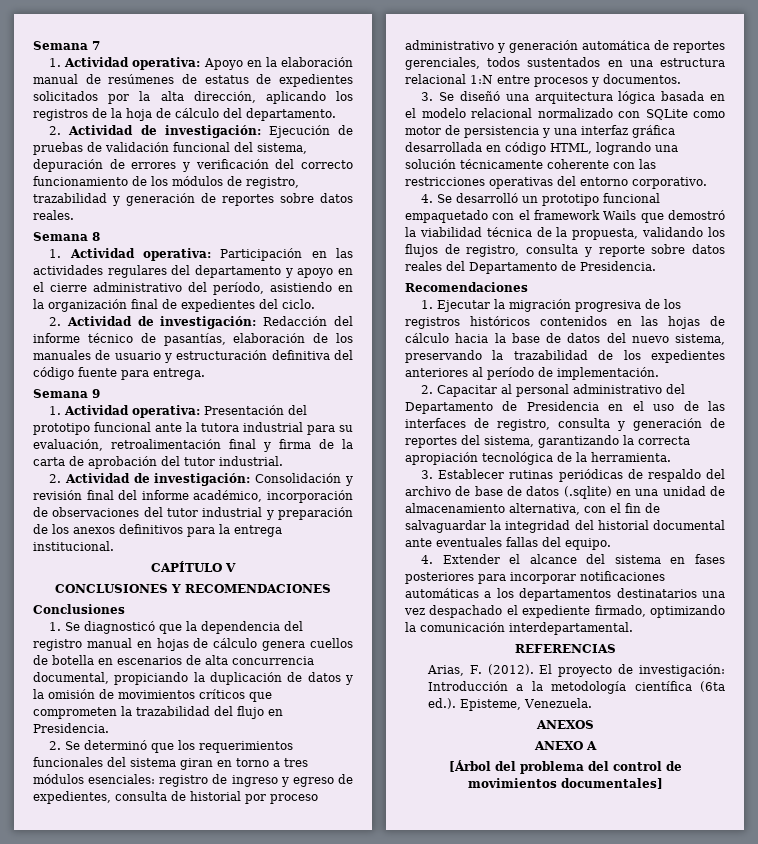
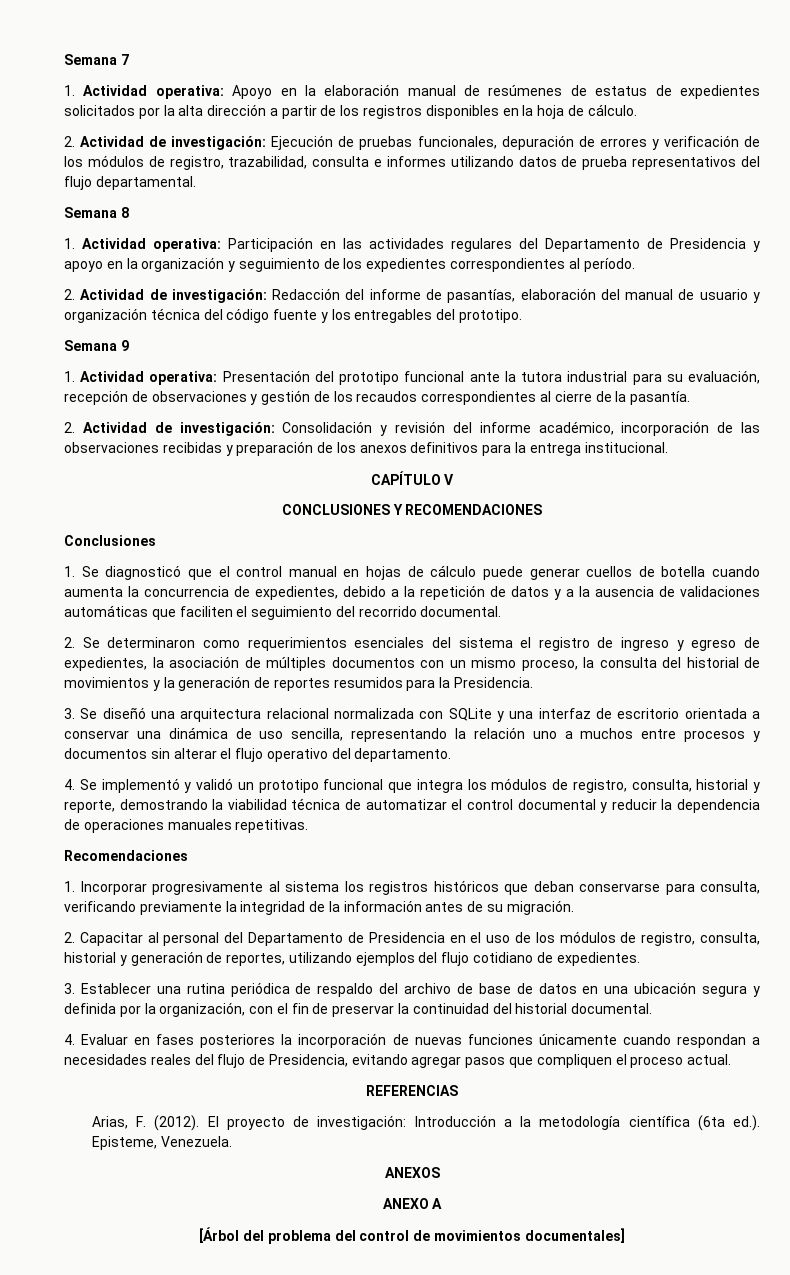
[193,91,353,104] [33,108,336,121] dirección, aplicando los registros de la hoja de cálculo del departamento. -> [207,104,637,119] dirección a partir de los registros disponibles en la hoja de cálculo.
[87,142,307,154] de validación funcional del sistema, -> [417,136,497,149] funcionales,
[275,159,353,169] [33,176,299,189] [33,193,353,206] [33,210,74,220] del correcto funcionamiento de los módulos de registro, trazabilidad y generación de reportes sobre datos reales. -> [744,136,761,147] [64,155,760,170] [64,176,196,190] de los módulos de registro, trazabilidad, consulta e informes utilizando datos de prueba representativos del flujo departamental.
[195,265,353,278] [33,282,353,295] [33,299,315,312] departamento y apoyo en el cierre administrativo del período, asistiendo en la organización final de expedientes del ciclo. -> [545,238,760,252] [64,257,635,272] Departamento de Presidencia y apoyo en la organización y seguimiento de los expedientes correspondientes al período.
[87,333,133,343] técnico -> (421, 294) none
[313,333,353,343] [33,350,91,360] de los manuales -> [600,289,674,300] del manual
[176,350,330,360] estructuración definitiva -> [64,308,200,323] organización técnica
[121,368,205,380] para entrega. -> [320,309,523,323] y los entregables del prototipo.
[111,439,353,452] [33,456,283,469] retroalimentación final y firma de la carta de aprobación del tutor industrial. -> [64,390,691,405] recepción de observaciones y gestión de los recaudos correspondientes al cierre de la pasantía.
[86,490,114,500] final -> (445, 427) none
[52,507,263,517] observaciones del tutor industrial -> [741,422,761,433] [64,442,222,453] las observaciones recibidas
[186,621,304,634] [33,639,82,651] la dependencia del registro -> [218,566,283,577] el control
[262,641,306,651] genera -> [482,566,580,580] puede generar
[98,655,314,665] [33,672,353,685] [33,689,272,702] [33,706,283,719] [33,723,109,733] [49,740,294,753] [33,757,308,770] [33,774,156,784] en escenarios de alta concurrencia documental, propiciando la duplicación de datos y la omisión de movimientos críticos que comprometen la trazabilidad del flujo en Presidencia. // 2. Se determinó que los requerimientos funcionales del sistema giran en torno a tres módulos esenciales: -> [712,566,760,577] [64,585,760,600] [64,605,502,620] [64,637,532,651] cuando aumenta la concurrencia de expedientes, debido a la repetición de datos y a la ausencia de validaciones automáticas que faciliten el seguimiento del recorrido documental. // 2. Se determinaron como requerimientos esenciales del sistema el
[115,791,318,804] [405,40,725,53] [405,57,725,70] [405,74,681,87] consulta de historial por proceso administrativo y generación automática de reportes gerenciales, todos sustentados en una estructura relacional 1:N entre procesos y documentos. -> [152,656,760,671] [64,676,534,691] la asociación de múltiples documentos con un mismo proceso, la consulta del historial de movimientos y la generación de reportes resumidos para la Presidencia.
[618,91,725,104] [405,108,725,120] [405,125,675,138] [405,142,678,155] [405,159,656,169] [405,176,707,189] [421,193,661,206] [405,210,725,223] [405,227,725,240] [405,244,725,257] [405,261,656,274] [405,282,528,292] [421,299,682,312] [405,316,725,329] [405,333,725,345] [405,350,725,363] [405,367,659,380] lógica basada en el modelo relacional normalizado con SQLite como motor de persistencia y una interfaz gráfica desarrollada en código HTML, logrando una solución técnicamente coherente con las restricciones operativas del entorno corporativo. // 4. Se desarrolló un prototipo funcional empaquetado con el framework Wails que demostró la viabilidad técnica de la propuesta, validando los flujos de registro, consulta y reporte sobre datos reales del Departamento de Presidencia. // Recomendaciones // 1. Ejecutar la migración progresiva de los registros históricos contenidos en las hojas de cálculo hacia la base de datos del nuevo sistema, preservando la trazabilidad de los expedientes anteriores al período de implementación. -> [266,708,760,722] [64,727,760,742] [64,748,452,762] [64,778,760,793] [64,798,761,813] [64,819,309,833] [64,850,188,861] [64,880,760,895] [64,900,574,915] relacional normalizada con SQLite y una interfaz de escritorio orientada a conservar una dinámica de uso sencilla, representando la relación uno a muchos entre procesos y documentos sin alterar el flujo operativo del departamento. // 4. Se implementó y validó un prototipo funcional que integra los módulos de registro, consulta, historial y reporte, demostrando la viabilidad técnica de automatizar el control documental y reducir la dependencia de operaciones manuales repetitivas. // Recomendaciones // 1. Incorporar progresivamente al sistema los registros históricos que deban conservarse para consulta, verificando previamente la integridad de la información antes de su migración.
[573,384,663,394] administrativo -> (220, 939) none
[708,401,725,411] [405,418,725,431] [405,435,690,448] [405,452,671,465] las interfaces de registro, consulta y generación de reportes del sistema, garantizando la correcta apropiación tecnológica de la herramienta. -> [535,931,760,946] [64,951,640,966] los módulos de registro, consulta, historial y generación de reportes, utilizando ejemplos del flujo cotidiano de expedientes.
[509,469,623,482] rutinas periódicas -> [156,982,290,997] una rutina periódica
[563,486,725,499] [405,503,660,515] [405,520,725,533] [405,537,611,550] [421,554,725,564] [405,571,665,584] [405,588,725,601] [404,605,725,618] [405,622,633,635] (.sqlite) en una unidad de almacenamiento alternativa, con el fin de salvaguardar la integridad del historial documental ante eventuales fallas del equipo. // 4. Extender el alcance del sistema en fases posteriores para incorporar notificaciones automáticas a los departamentos destinatarios una vez despachado el expediente firmado, optimizando la comunicación interdepartamental. -> [582,982,760,997] [64,1002,653,1017] [64,1033,761,1048] [64,1054,732,1068] en una ubicación segura y definida por la organización, con el fin de preservar la continuidad del historial documental. // 4. Evaluar en fases posteriores la incorporación de nuevas funciones únicamente cuando respondan a necesidades reales del flujo de Presidencia, evitando agregar pasos que compliquen el proceso actual.

